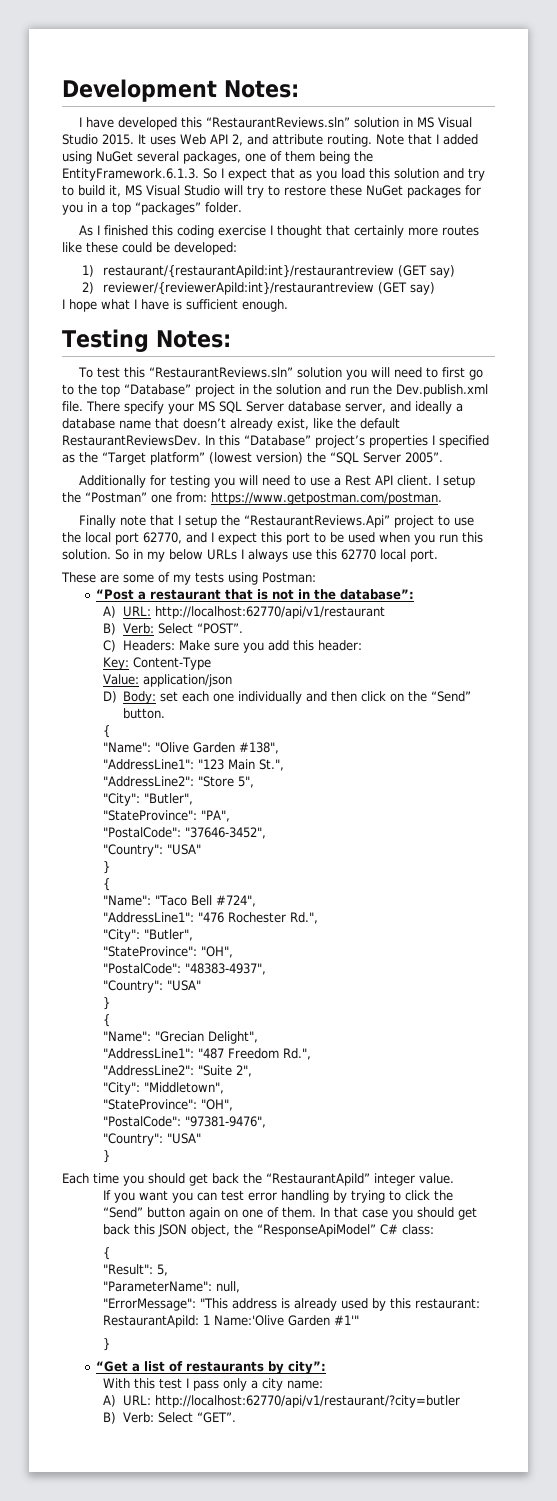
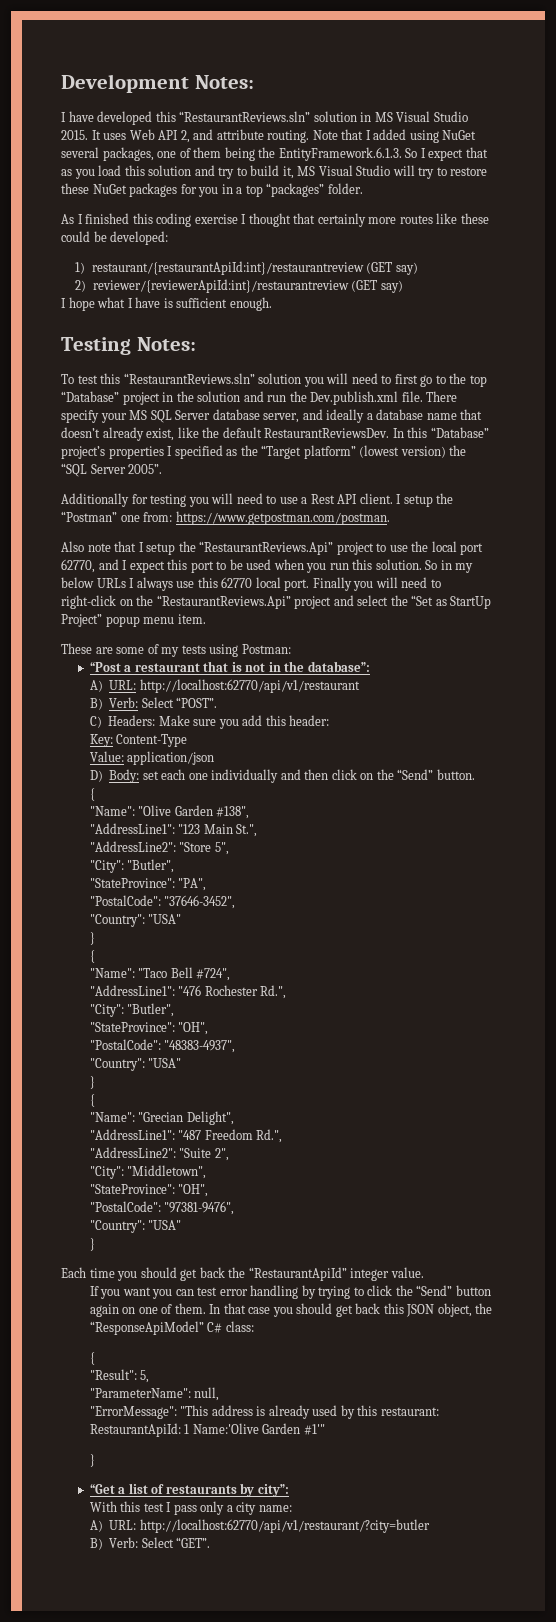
[78,515,116,528] Finally -> [61,541,84,552] Also
(438, 555) none -> [312,577,441,591] [61,595,492,609] [61,614,206,627] Finally you will need to right-click on the “RestaurantReviews.Api” project and select the “Set as StartUp Project” popup menu item.

